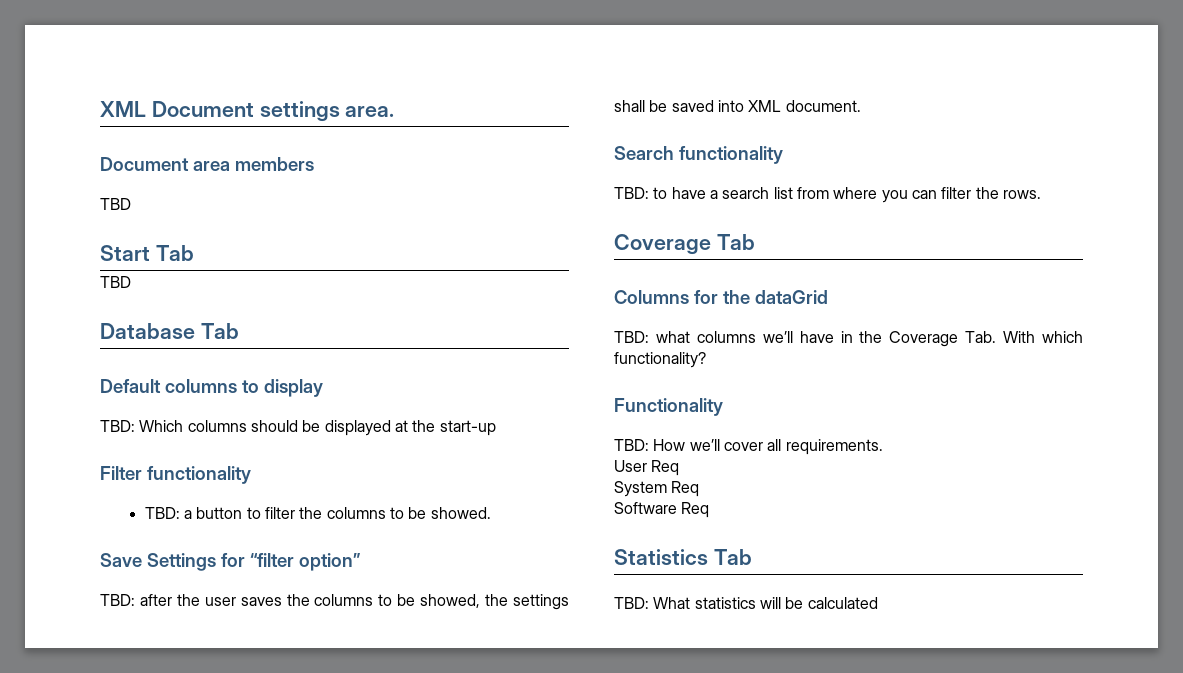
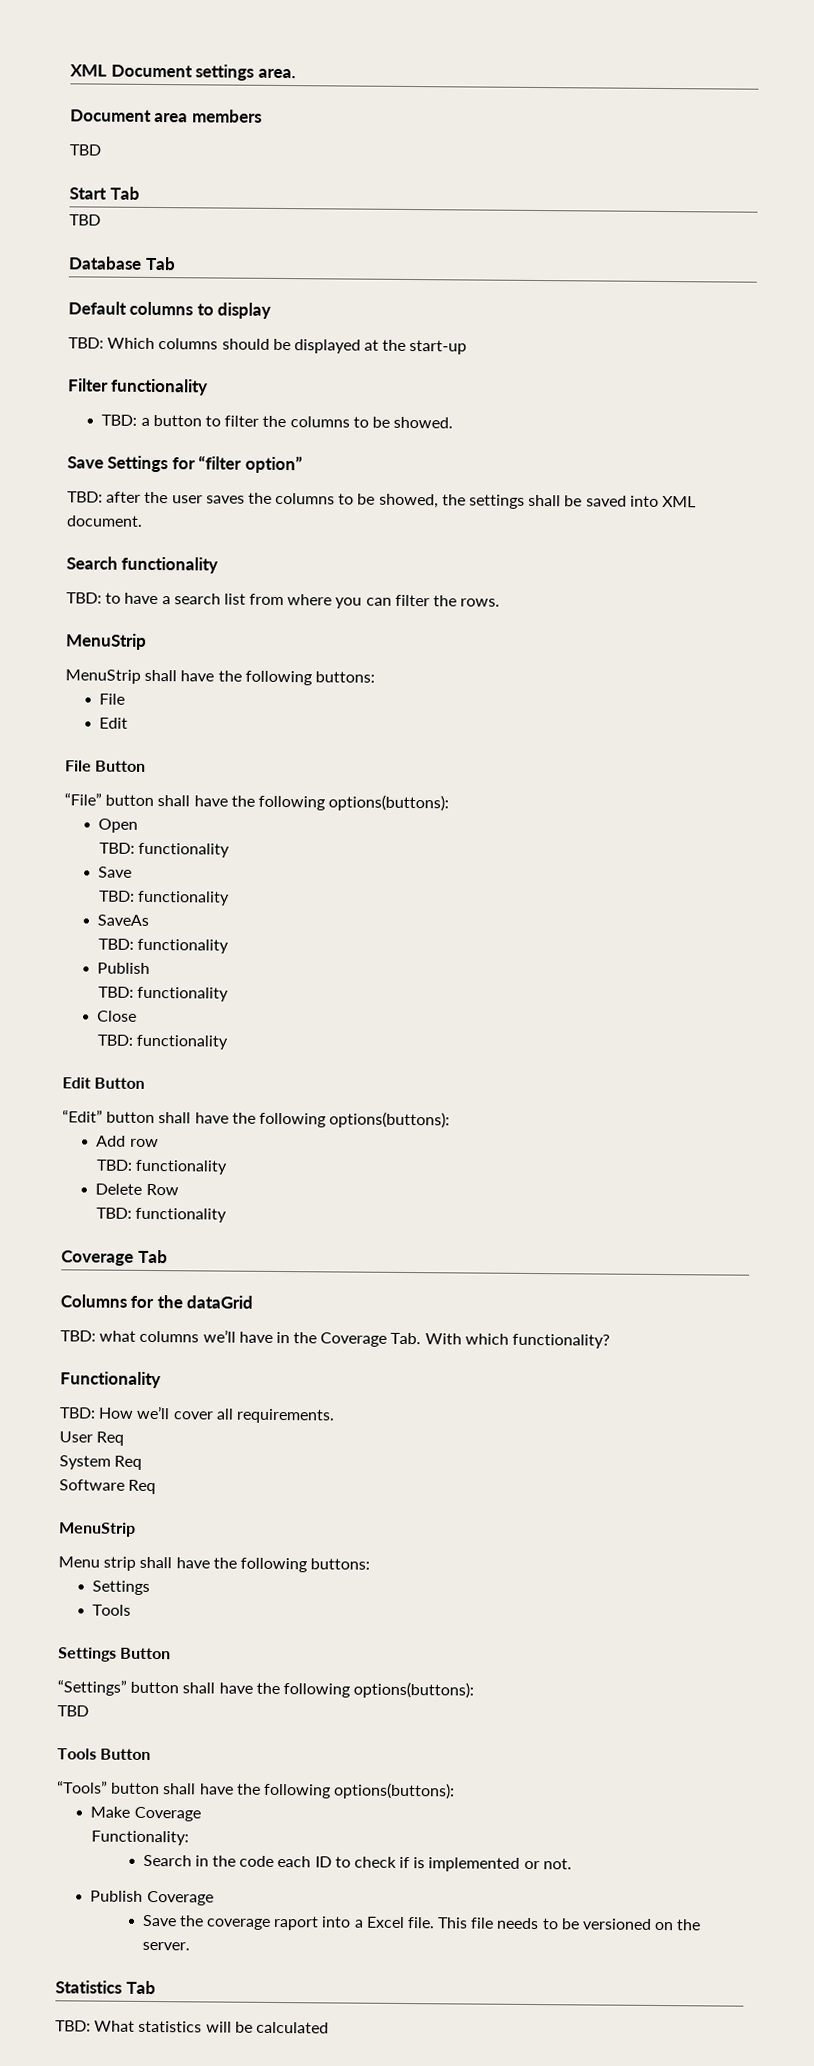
(1041, 194) none -> [66,633,147,650] [65,669,375,686] [99,693,126,705] [99,717,129,729] [65,760,147,772] [64,792,450,812] [98,818,139,833] [98,842,230,858] [98,866,133,878] [98,890,230,906] [97,914,150,926] [97,938,229,954] [97,962,151,974] [97,986,229,1002] [97,1010,138,1022] [96,1034,228,1050] [62,1077,146,1089] [62,1109,451,1129] [96,1135,159,1148] [95,1159,227,1175] [95,1183,179,1196] [95,1207,227,1223] // MenuStrip // MenuStrip shall have the following buttons: // File // Edit // File Button // “File” button shall have the following options(buttons): // Open // TBD: functionality // Save // TBD: functionality // SaveAs // TBD: functionality // Publish // TBD: functionality // Close // TBD: functionality // Edit Button // “Edit” button shall have the following options(buttons): // Add row // TBD: functionality // Delete Row // TBD: functionality
(710, 510) none -> [59,1522,136,1537] [58,1556,371,1573] [92,1580,151,1596] [92,1604,132,1616] [58,1647,172,1662] [57,1679,475,1699] [57,1705,89,1717] [57,1748,152,1761] [57,1780,456,1800] [90,1806,201,1822] [90,1830,189,1846] [142,1854,572,1872] [90,1890,214,1906] [141,1914,702,1931] [141,1941,190,1951] // MenuStrip // Menu strip shall have the following buttons: // Settings // Tools // Settings Button // “Settings” button shall have the following options(buttons): // TBD // Tools Button // “Tools” button shall have the following options(buttons): // Make Coverage // Functionality: // Search in the code each ID to check if is implemented or not. // Publish Coverage // Save the coverage raport into a Excel file. This file needs to be versioned on the server.

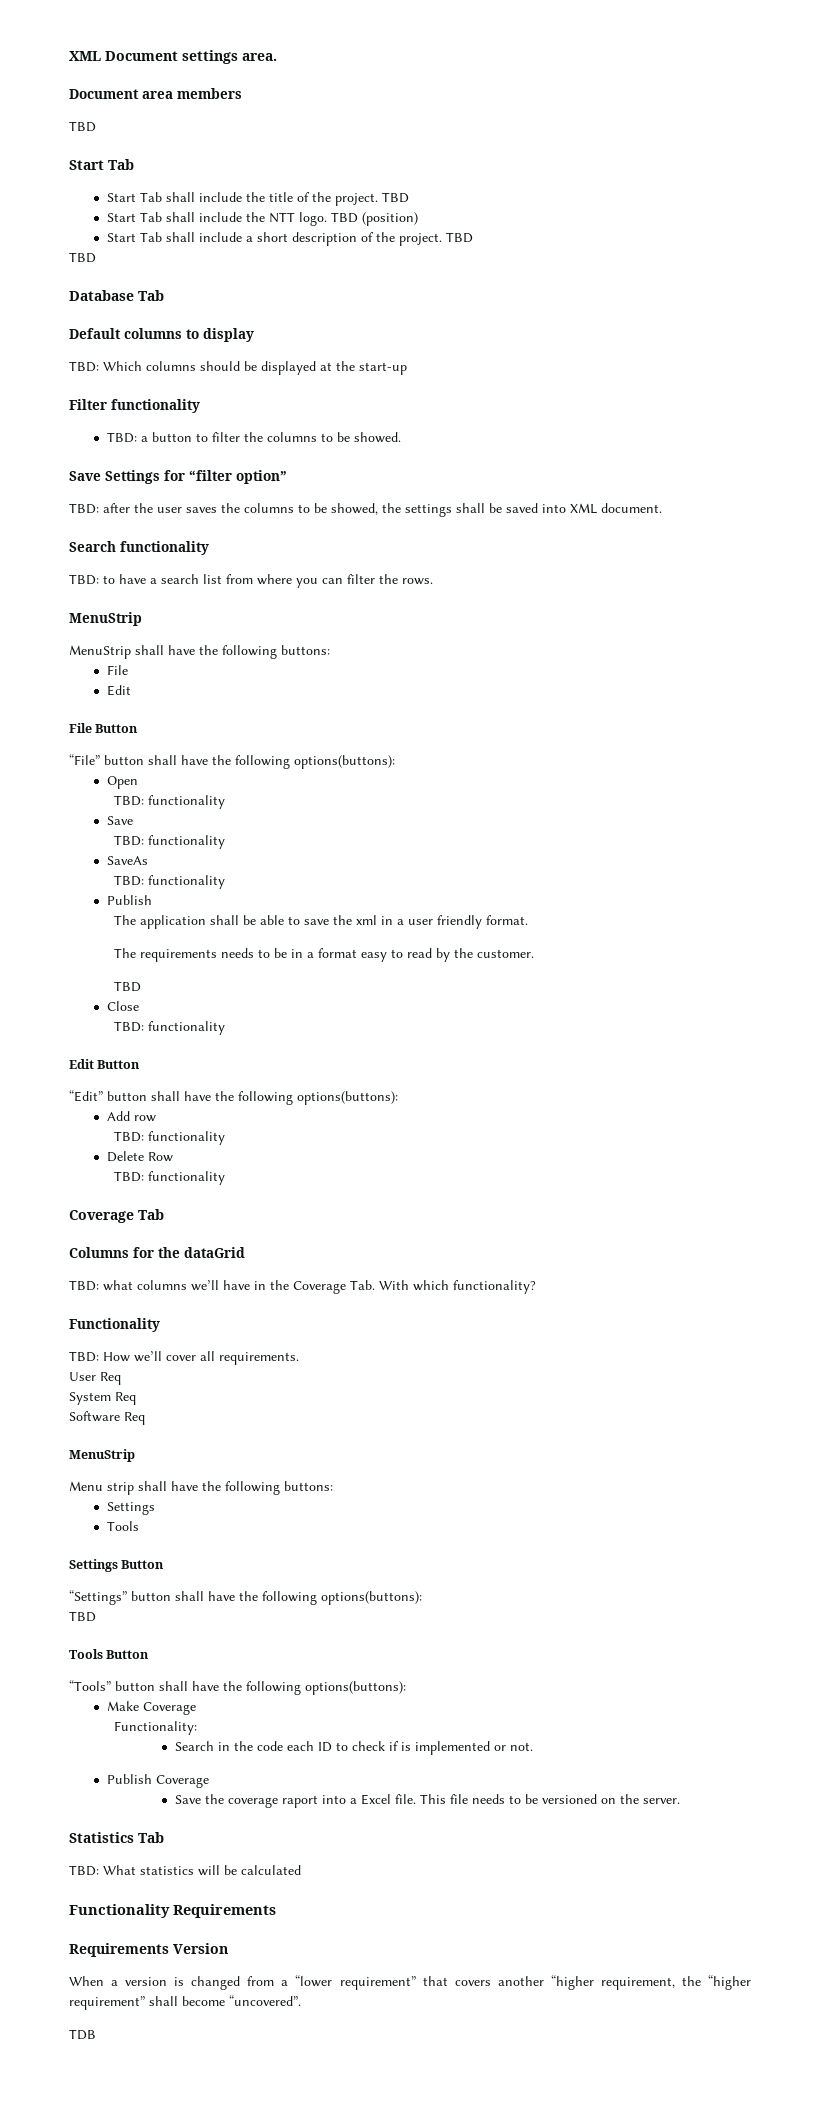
(140, 193) none -> [106,192,409,206] [106,212,418,226] [106,232,473,246] // Start Tab shall include the title of the project. TBD // Start Tab shall include the NTT logo. TBD (position) // Start Tab shall include a short description of the project. TBD
[97,986,229,1002] TBD: functionality -> [114,915,529,929] [114,948,535,962] [114,981,142,992] The application shall be able to save the xml in a user friendly format. // The requirements needs to be in a format easy to read by the customer. // TBD
(329, 2027) none -> [69,1904,276,1918] [69,1943,228,1957] [69,1975,752,1990] [69,1995,301,2010] [69,2029,96,2040] // Functionality Requirements // Requirements Version // When a version is changed from a “lower requirement” that covers another “higher requirement, the “higher requirement” shall become “uncovered”. // TDB

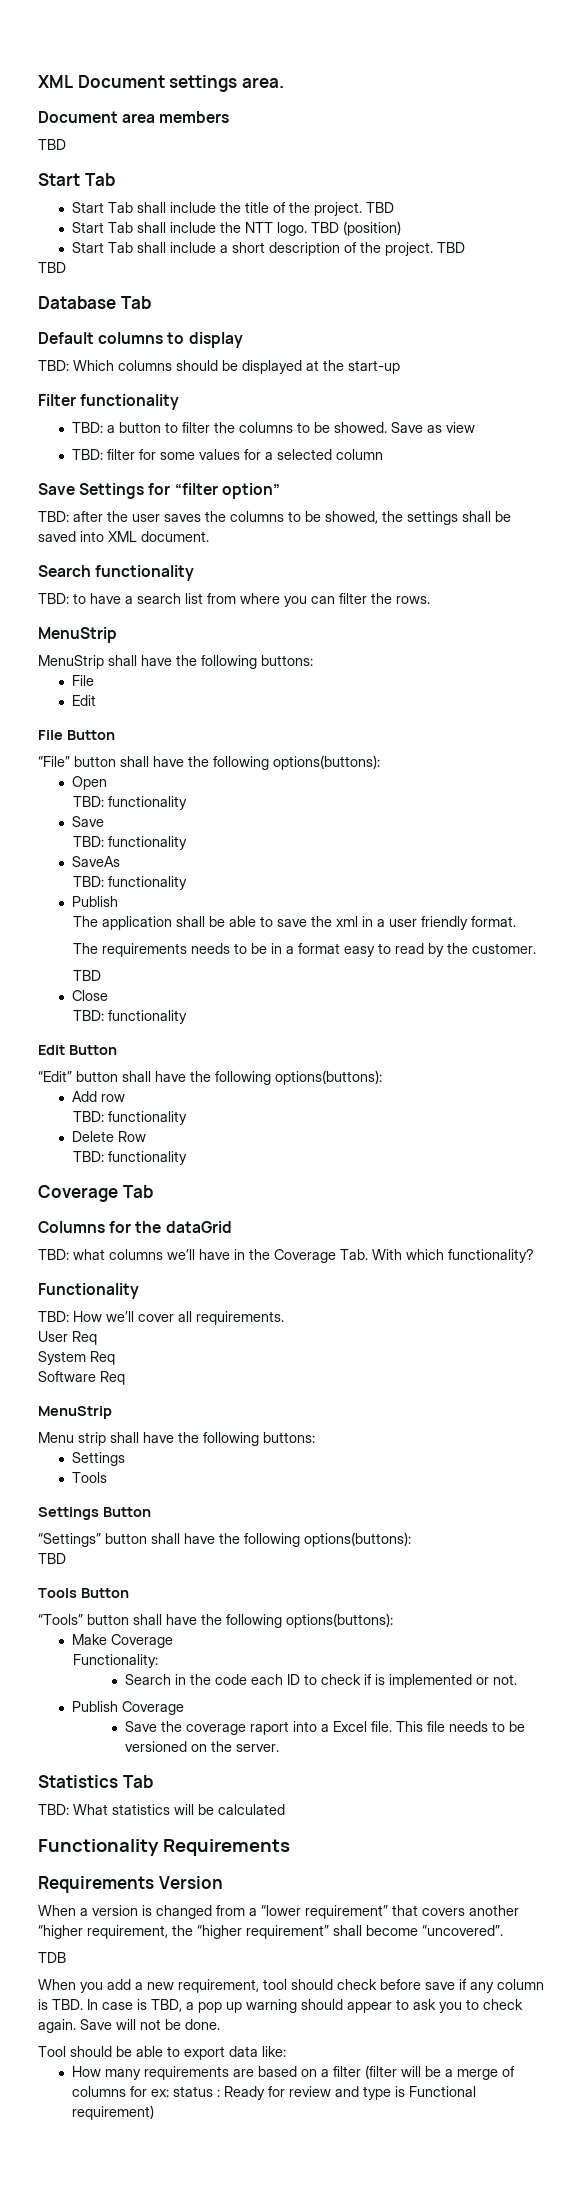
(401, 437) none -> [390,422,475,433] [71,449,383,460] Save as view // TBD: filter for some values for a selected column
(96, 2034) none -> [38,1979,544,1993] [38,1999,523,2013] [38,2019,220,2033] [38,2046,286,2060] [71,2065,515,2080] [71,2086,476,2100] [71,2105,154,2120] // When you add a new requirement, tool should check before save if any column is TBD. In case is TBD, a pop up warning should appear to ask you to check again. Save will not be done. // Tool should be able to export data like: // How many requirements are based on a filter (filter will be a merge of columns for ex: status : Ready for review and type is Functional requirement)

